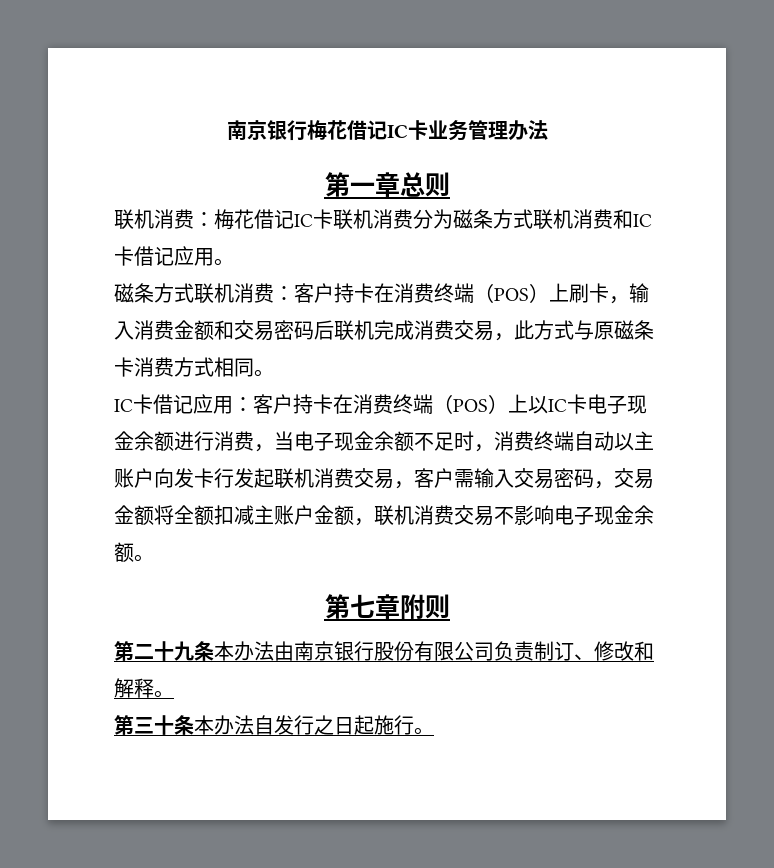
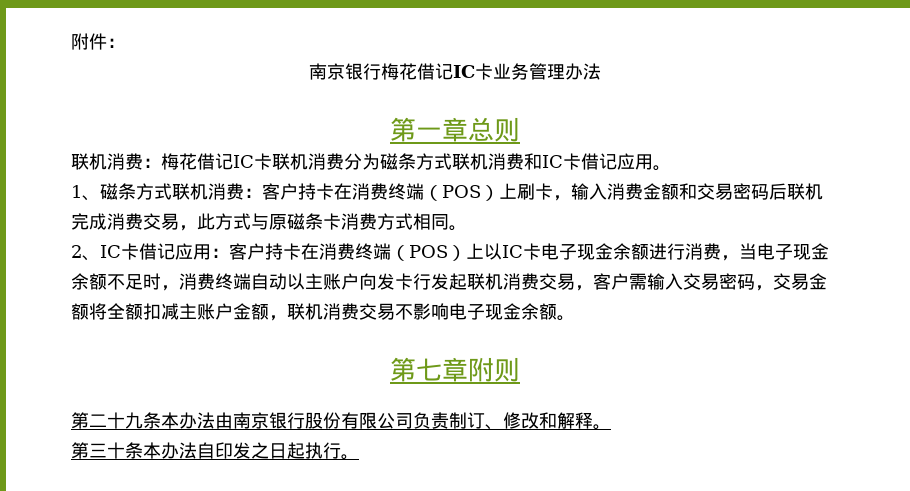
(226, 130) none -> [71,33,125,50] 附件： //
(234, 262) none -> [71,185,100,201] 1、
(274, 373) none -> [71,245,100,261] 2、
[274,715,394,735] 发行之日起施 -> [215,442,323,459] 印发之日起执

